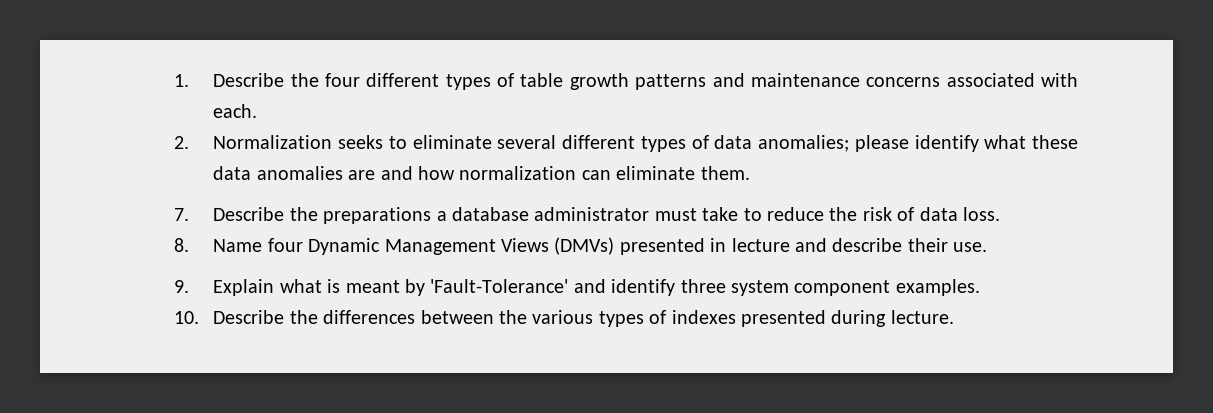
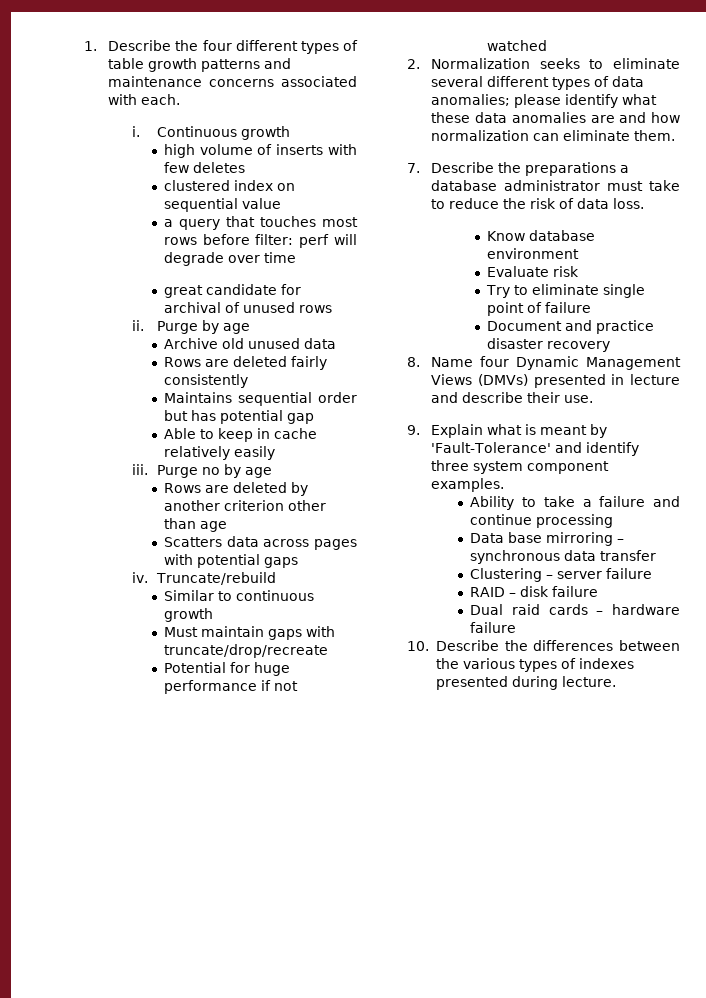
(258, 111) none -> [132,126,290,140] [163,144,357,158] [163,162,245,173] [163,180,295,191] [163,198,281,212] [163,216,358,230] [163,234,357,248] [163,252,296,266] [163,284,301,298] [163,302,332,313] [132,320,250,334] [163,338,336,349] [163,356,327,370] [163,374,248,388] [163,392,357,406] [163,410,314,424] [163,428,317,442] [163,446,275,460] [132,464,272,478] [163,482,308,496] [163,500,326,511] [163,518,227,532] [163,536,357,550] [163,554,298,568] [132,572,276,585] [163,590,314,601] [163,608,213,622] [163,626,335,640] [163,644,328,658] [163,662,290,676] [163,680,298,694] [486,40,547,51] // i. Continuous growth // high volume of inserts with few deletes // clustered index on sequential value // a query that touches most rows before filter: perf will degrade over time // great candidate for archival of unused rows // ii. Purge by age // Archive old unused data // Rows are deleted fairly consistently // Maintains sequential order but has potential gap // Able to keep in cache relatively easily // iii. Purge no by age // Rows are deleted by another criterion other than age // Scatters data across pages with potential gaps // iv. Truncate/rebuild // Similar to continuous growth // Must maintain gaps with truncate/drop/recreate // Potential for huge performance if not watched
(1000, 214) none -> [486,230,595,241] [486,248,579,259] [486,266,579,277] [485,284,645,298] [486,302,591,316] [486,320,654,334] [486,338,610,352] // Know database environment // Evaluate risk // Try to eliminate single point of failure // Document and practice disaster recovery
(980, 287) none -> [470,496,680,510] [470,514,614,528] [470,532,625,546] [470,550,657,564] [470,568,653,582] [470,586,599,597] [470,604,680,615] [470,622,517,633] // Ability to take a failure and continue processing // Data base mirroring – synchronous data transfer // Clustering – server failure // RAID – disk failure // Dual raid cards – hardware failure

